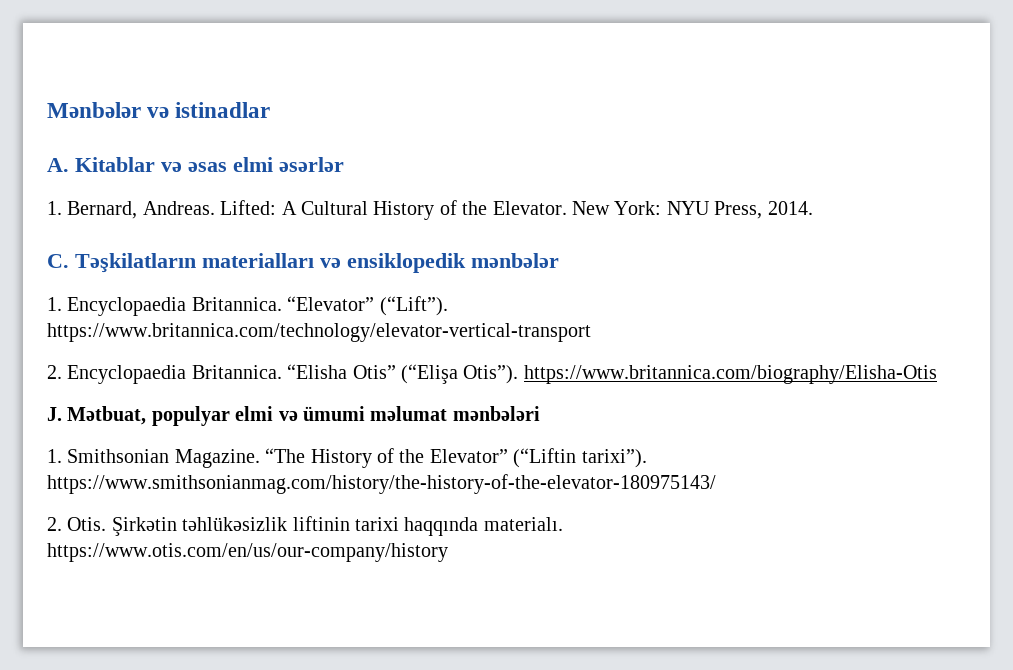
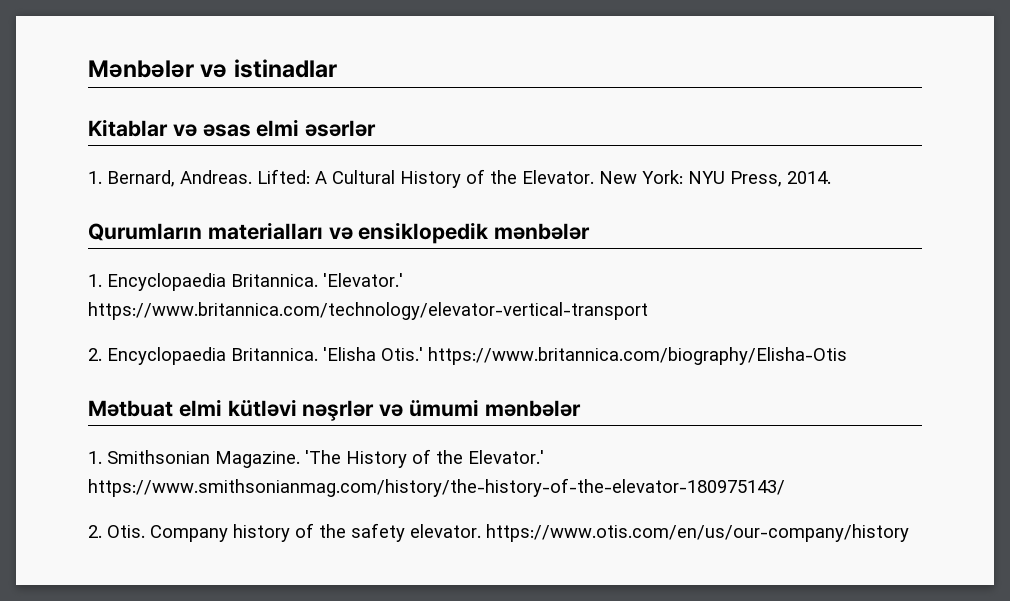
[47,158,69,172] A. -> (337, 68) none
[47,253,196,273] C. Təşkilatların -> [88,223,202,241] Qurumların
[287,296,448,316] “Elevator” (“Lift”). -> [323,273,403,287] 'Elevator.'
[287,364,937,384] [47,406,540,426] “Elisha Otis” (“Elişa Otis”). https://www.britannica.com/biography/Elisha-Otis // J. Mətbuat, populyar elmi və ümumi məlumat mənbələri -> [323,347,847,365] [88,399,581,421] 'Elisha Otis.' https://www.britannica.com/biography/Elisha-Otis // Mətbuat elmi kütləvi nəşrlər və ümumi mənbələr
[265,448,647,468] “The History of the Elevator” (“Liftin tarixi”). -> [305,449,544,468] 'The History of the Elevator.'
[111,516,563,536] Şirkətin təhlükəsizlik liftinin tarixi haqqında materialı. -> [150,523,481,542] Company history of the safety elevator.

